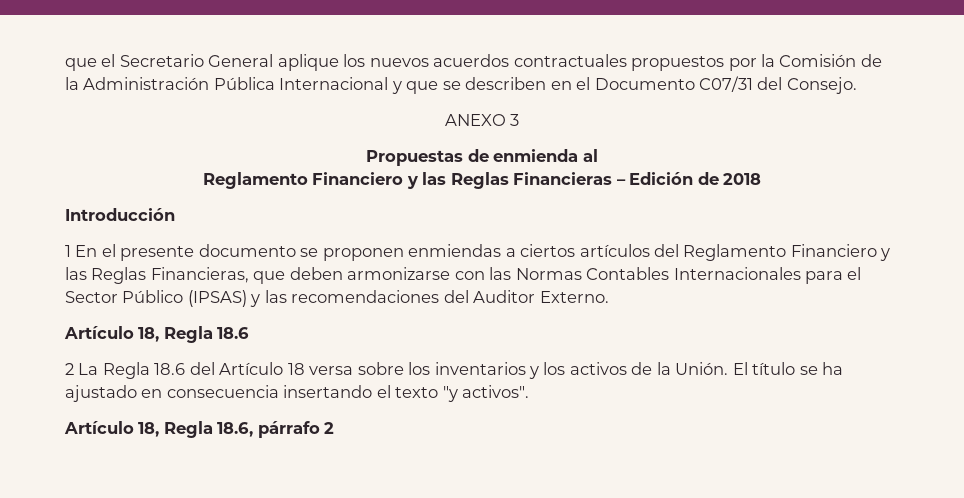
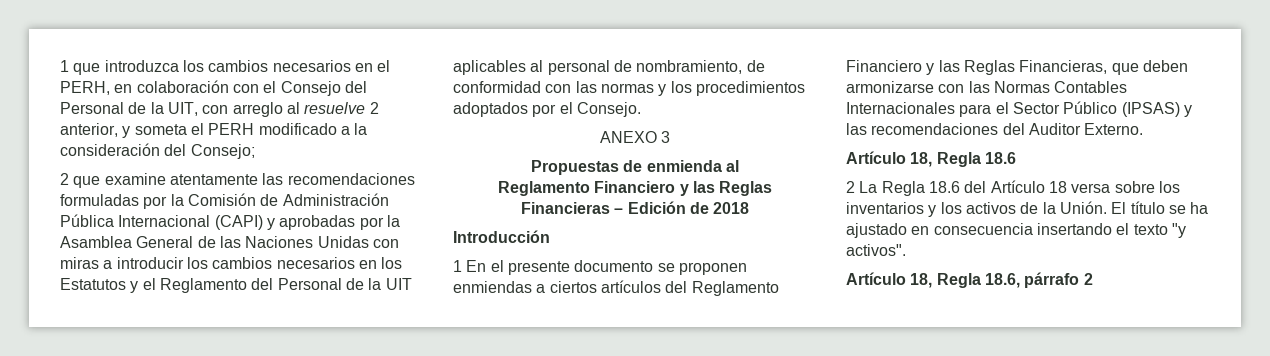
[65,54,725,71] que el Secretario General aplique los nuevos acuerdos contractuales propuestos -> [60,60,391,75] [60,80,367,96] [60,102,379,117] [60,123,368,138] [60,143,255,159] [60,173,415,188] [60,194,139,206] 1 que introduzca los cambios necesarios en el PERH, en colaboración con el Consejo del Personal de la UIT, con arreglo al resuelve 2 anterior, y someta el PERH modificado a la consideración del Consejo; // 2 que examine atentamente las recomendaciones formuladas
[65,77,79,90] la -> (279, 200) none
[391,76,783,94] y que se describen en el Documento C07/31 del -> [214,215,400,230] [60,236,399,248] [60,257,403,269] [60,278,412,293] [453,60,765,75] [453,81,805,96] [453,102,573,117] (CAPI) y aprobadas por la Asamblea General de las Naciones Unidas con miras a introducir los cambios necesarios en los Estatutos y el Reglamento del Personal de la UIT aplicables al personal de nombramiento, de conformidad con las normas y los procedimientos adoptados por el

